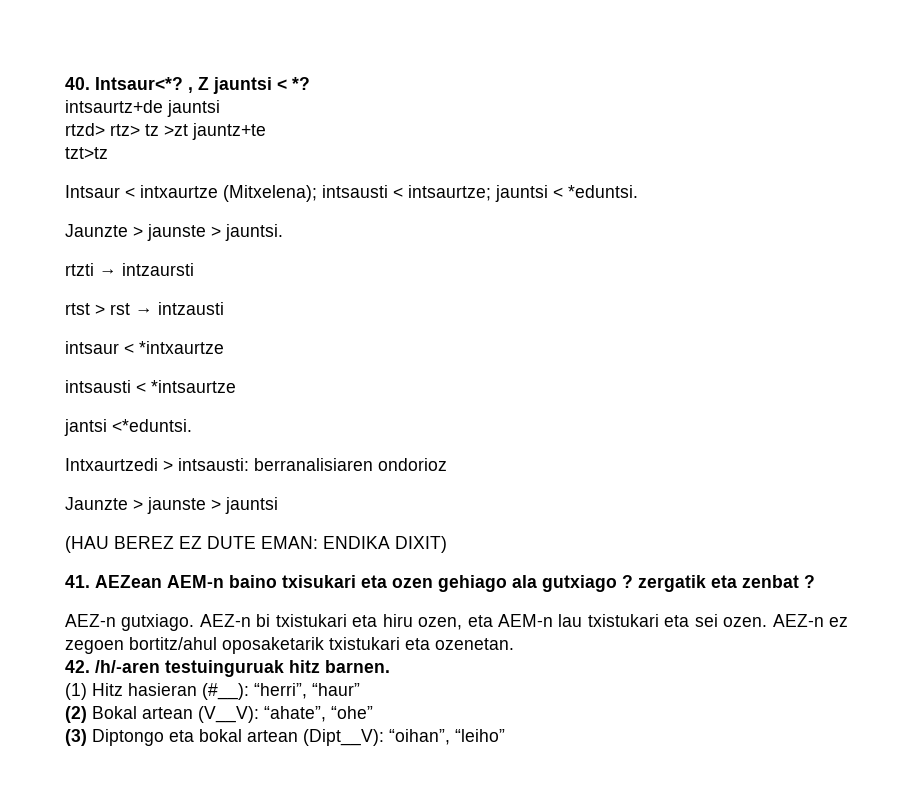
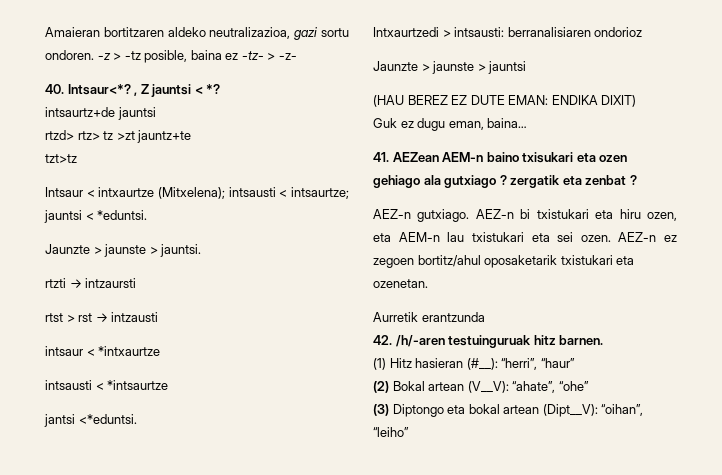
(65, 83) none -> [45,27,350,40] [45,50,297,63] Amaieran bortitzaren aldeko neutralizazioa, gazi sortu ondoren. -z > -tz posible, baina ez -tz- > -z- //
(447, 544) none -> [373,118,528,131] // Guk ez dugu eman, baina…
(514, 644) none -> [373,312,485,322] // Aurretik erantzunda

